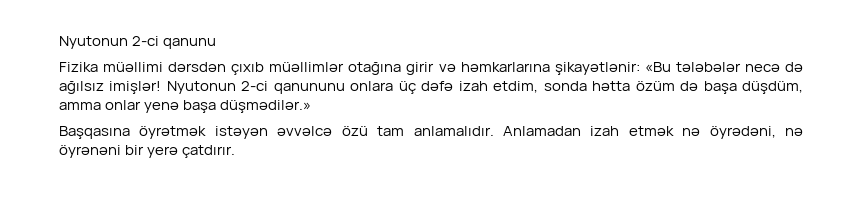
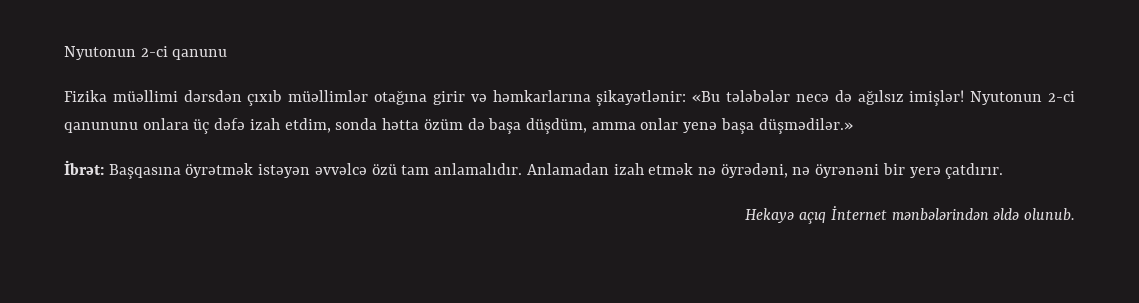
(312, 106) none -> [64,160,104,175] İbrət:
(236, 151) none -> [745,206,1075,224] // Hekayə açıq İnternet mənbələrindən əldə olunub.

